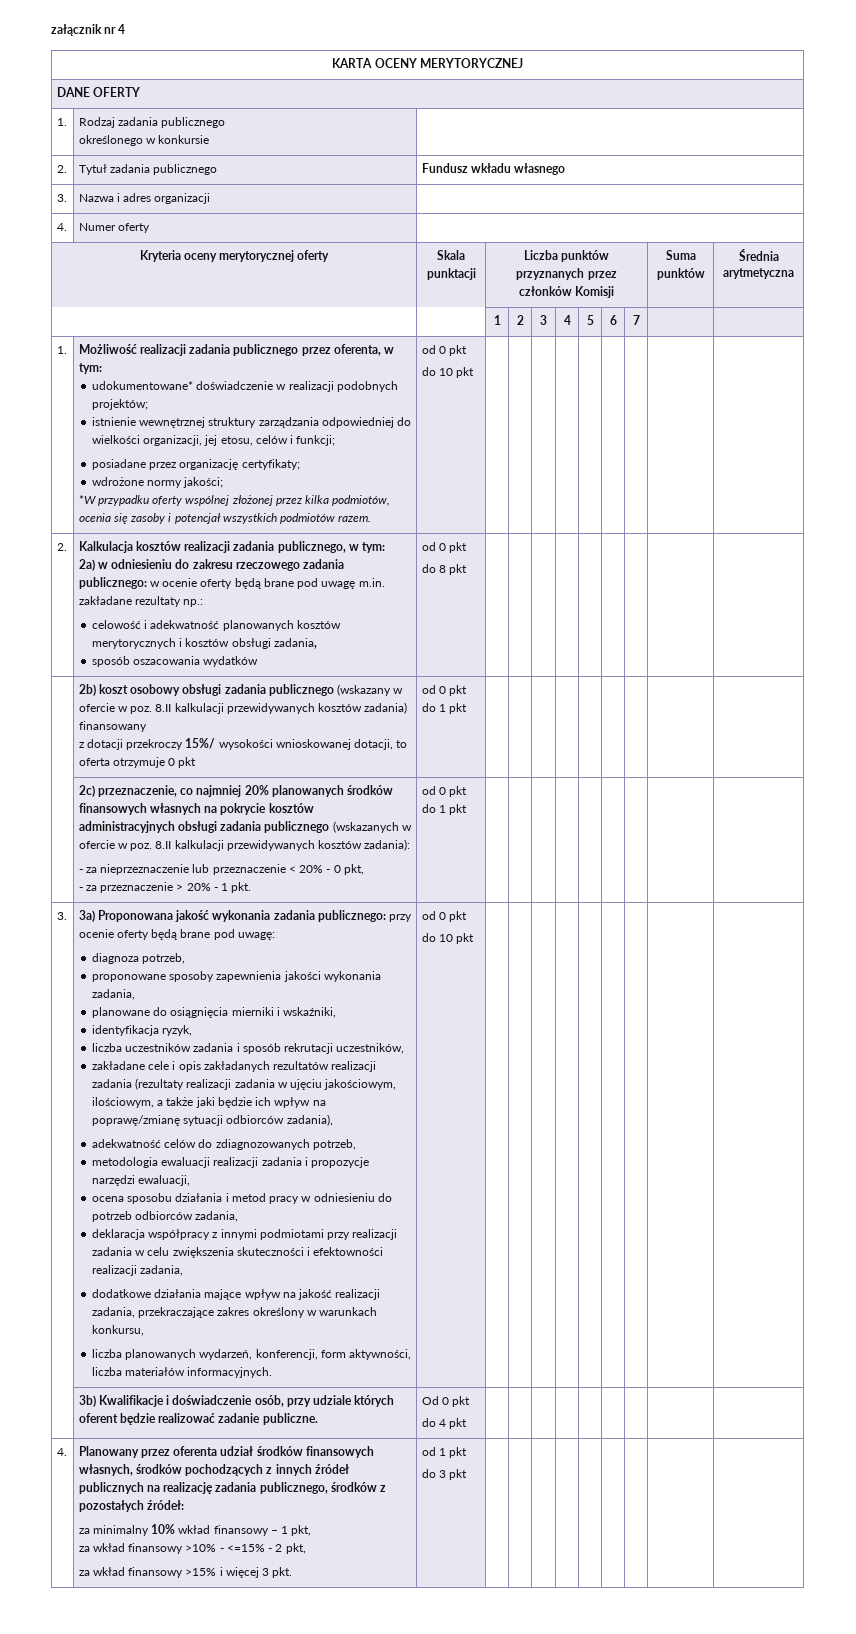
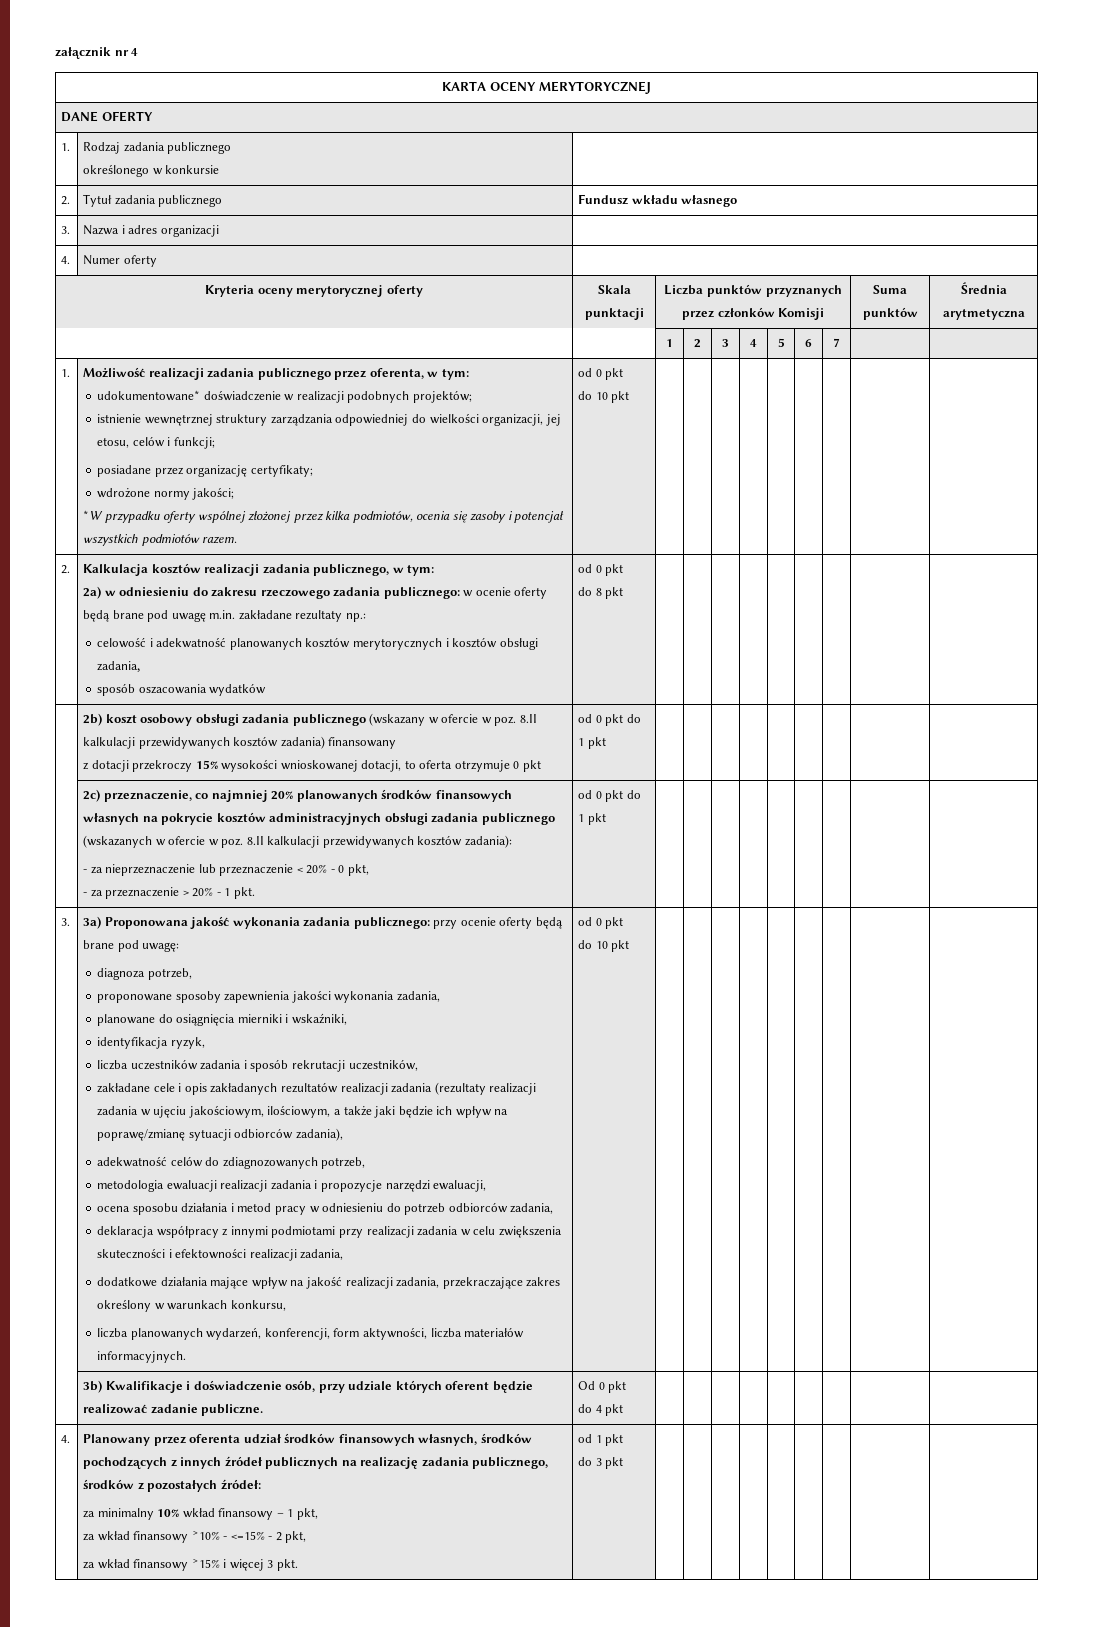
[185,738,216,749] 15%/ -> [195,760,218,769] 15%

